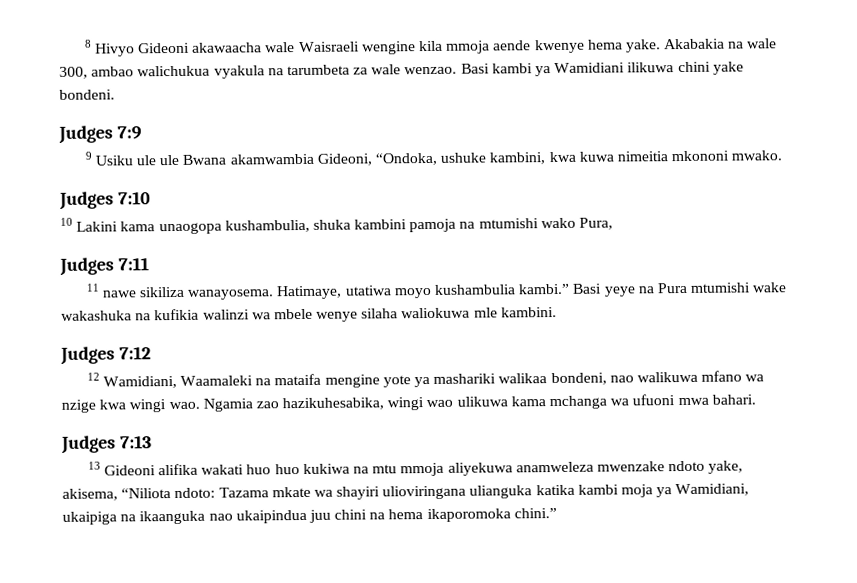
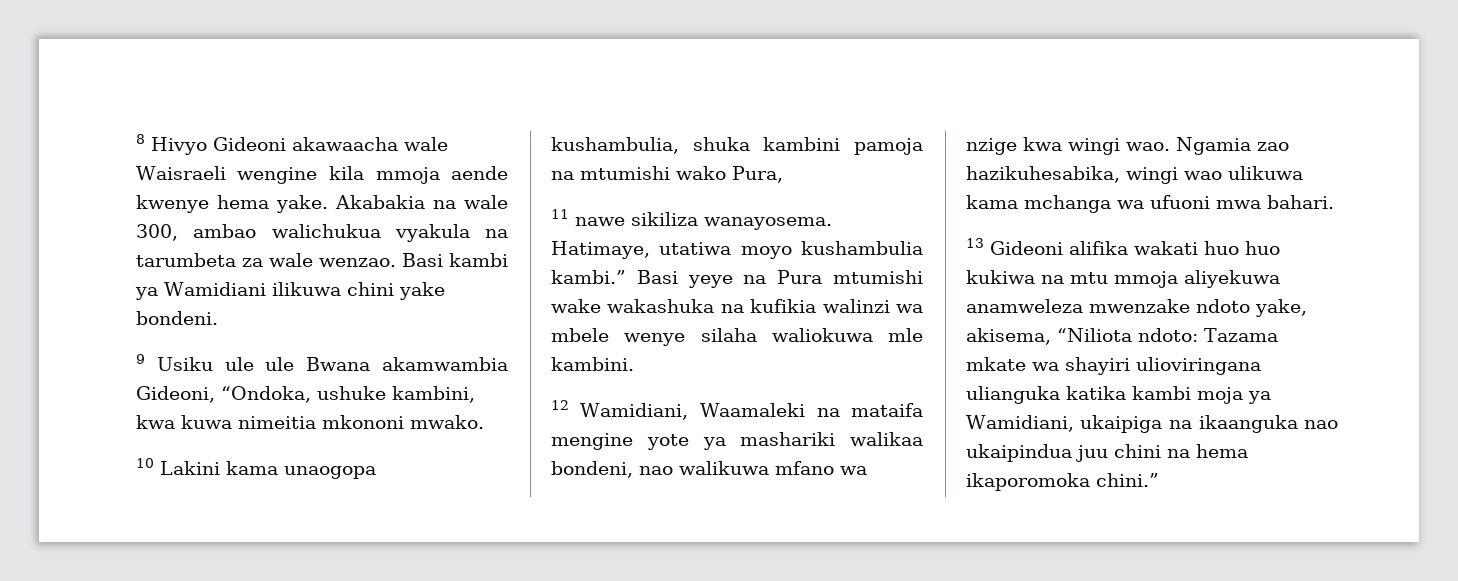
[58,125,142,144] // Judges 7:9 -> (218, 318) none
[59,191,151,210] // Judges 7:10 -> (484, 422) none
[59,257,149,276] // Judges 7:11 -> (783, 174) none
[60,346,151,365] // Judges 7:12 -> (634, 364) none
[61,435,152,454] // Judges 7:13 -> (1334, 202) none

